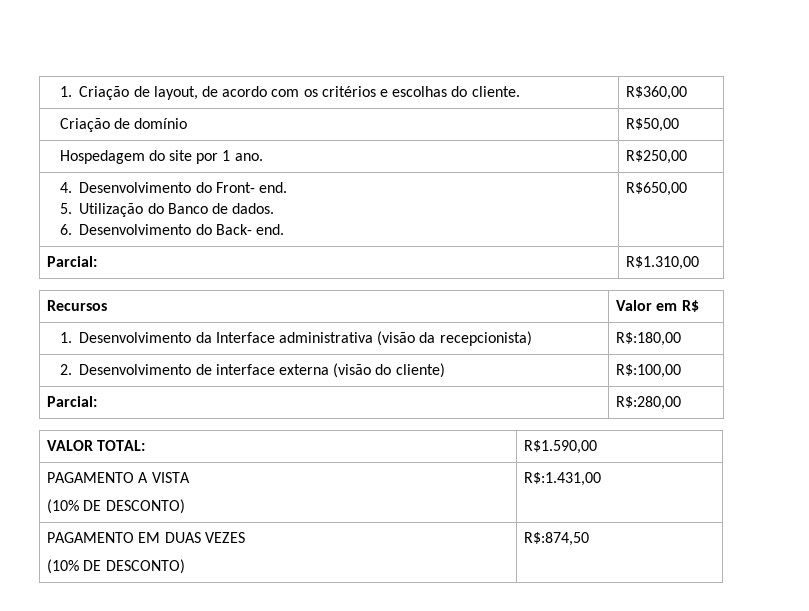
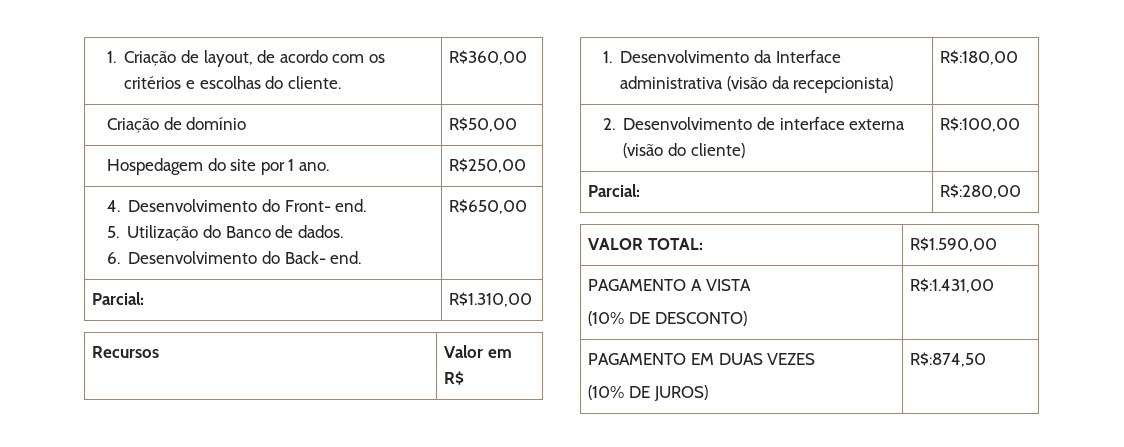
[105,559,185,574] DESCONTO) -> [653,385,708,401] JUROS)

